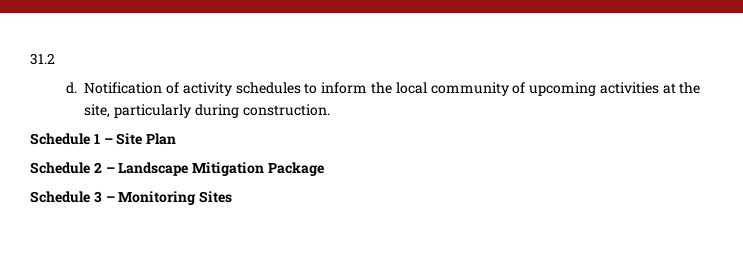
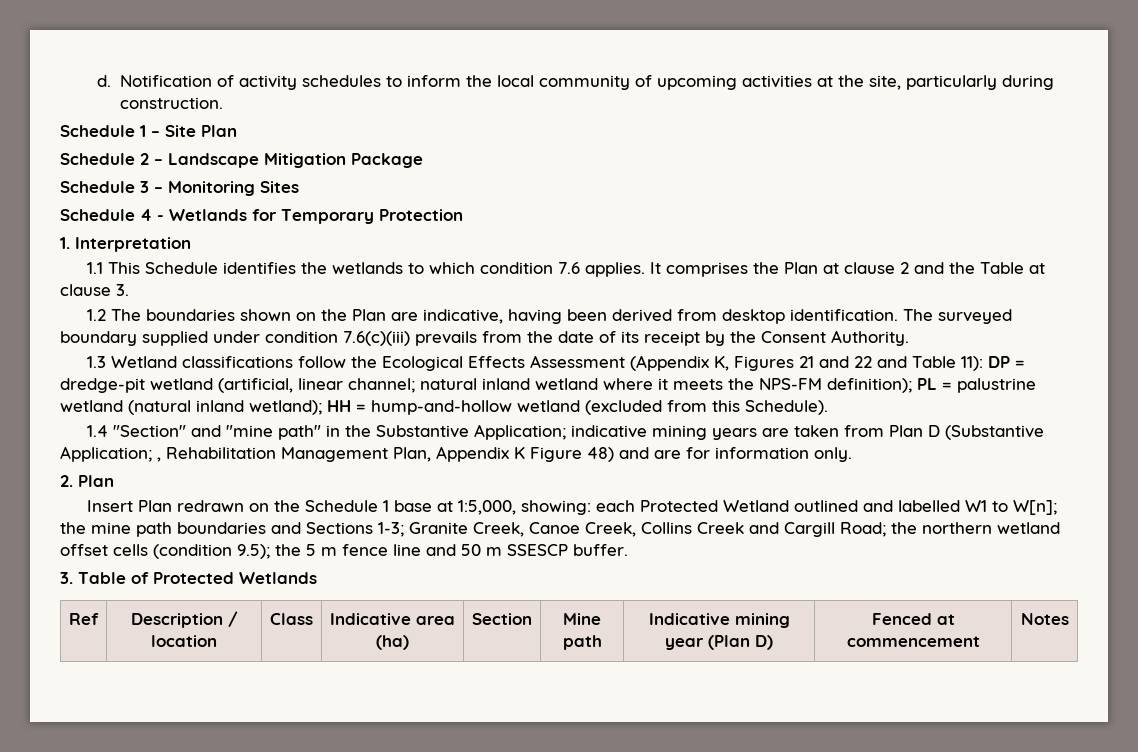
[30,53,55,65] 31.2 // -> (97, 81) none
(233, 197) none -> [60,209,463,224] [60,237,191,252] [86,262,1045,277] [60,284,129,296] [86,309,1012,324] [60,330,909,346] [86,355,1025,371] [60,378,1036,393] [60,400,828,415] [86,424,1044,440] [60,446,852,462] [60,475,114,487] [86,500,1057,515] [60,522,1060,537] [60,544,628,559] [60,572,317,584] [69,613,99,625] [130,611,238,628] [151,635,217,647] [270,613,313,625] [330,613,455,625] [376,635,409,650] [472,613,532,625] [563,613,601,625] [562,635,602,650] [648,613,790,628] [665,635,773,650] [871,613,955,625] [846,636,980,647] [1020,613,1069,625] // Schedule 4 - Wetlands for Temporary Protection // 1. Interpretation // 1.1 This Schedule identifies the wetlands to which condition 7.6 applies. It comprises the Plan at clause 2 and the Table at clause 3. // 1.2 The boundaries shown on the Plan are indicative, having been derived from desktop identification. The surveyed boundary supplied under condition 7.6(c)(iii) prevails from the date of its receipt by the Consent Authority. // 1.3 Wetland classifications follow the Ecological Effects Assessment (Appendix K, Figures 21 and 22 and Table 11): DP = dredge-pit wetland (artificial, linear channel; natural inland wetland where it meets the NPS-FM definition); PL = palustrine wetland (natural inland wetland); HH = hump-and-hollow wetland (excluded from this Schedule). // 1.4 "Section" and "mine path" in the Substantive Application; indicative mining years are taken from Plan D (Substantive Application; , Rehabilitation Management Plan, Appendix K Figure 48) and are for information only. // 2. Plan // Insert Plan redrawn on the Schedule 1 base at 1:5,000, showing: each Protected Wetland outlined and labelled W1 to W[n]; the mine path boundaries and Sections 1-3; Granite Creek, Canoe Creek, Collins Creek and Cargill Road; the northern wetland offset cells (condition 9.5); the 5 m fence line and 50 m SSESCP buffer. // 3. Table of Protected Wetlands // Ref | Description / location | Class | Indicative area (ha) | Section | Mine path | Indicative mining year (Plan D) | Fenced at commencement | Notes

